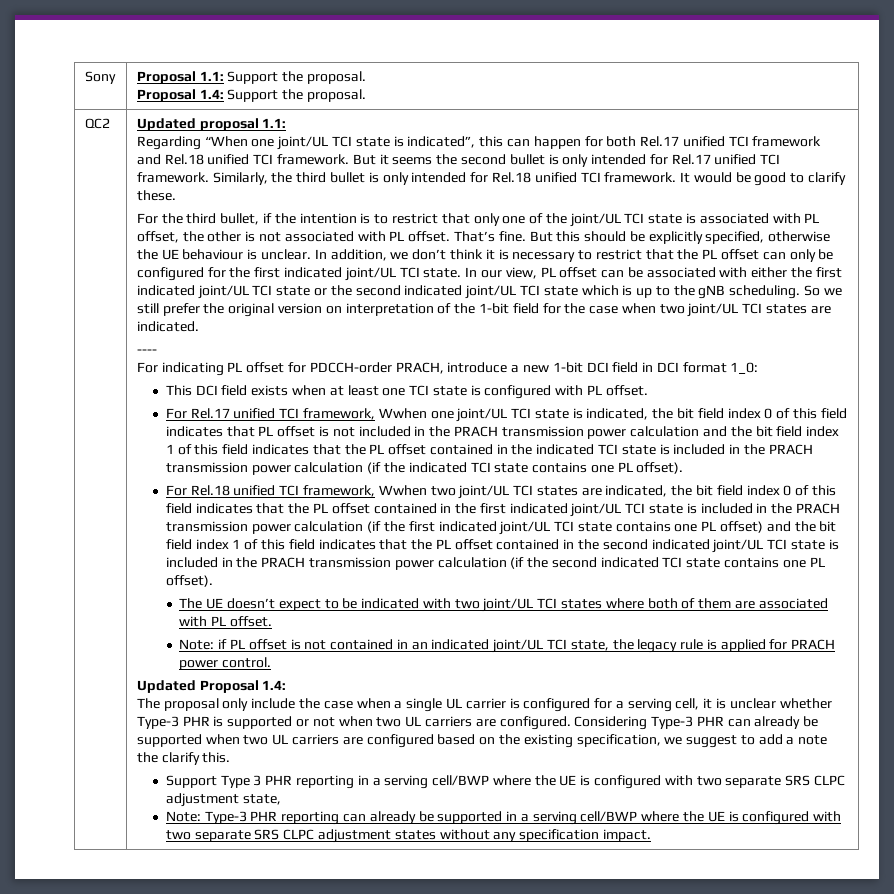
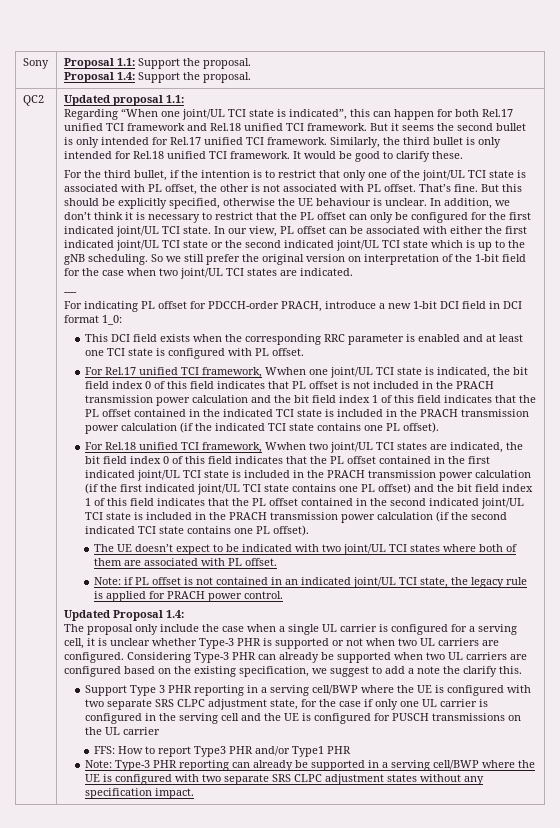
(326, 390) none -> [224,334,483,345] the corresponding RRC parameter is enabled and
(281, 799) none -> [300,699,488,710] [84,713,521,724] [84,727,160,735] [93,746,351,757] for the case if only one UL carrier is configured in the serving cell and the UE is configured for PUSCH transmissions on the UL carrier // FFS: How to report Type3 PHR and/or Type1 PHR

